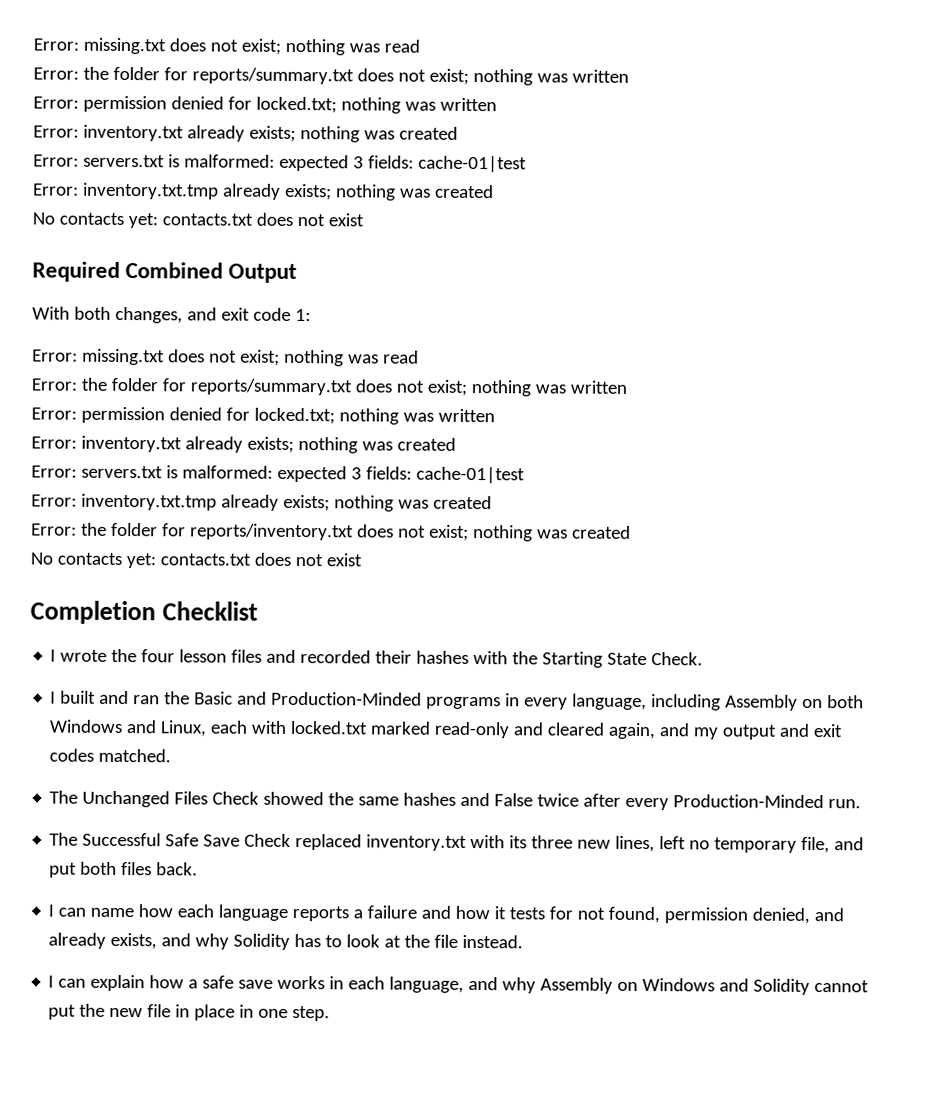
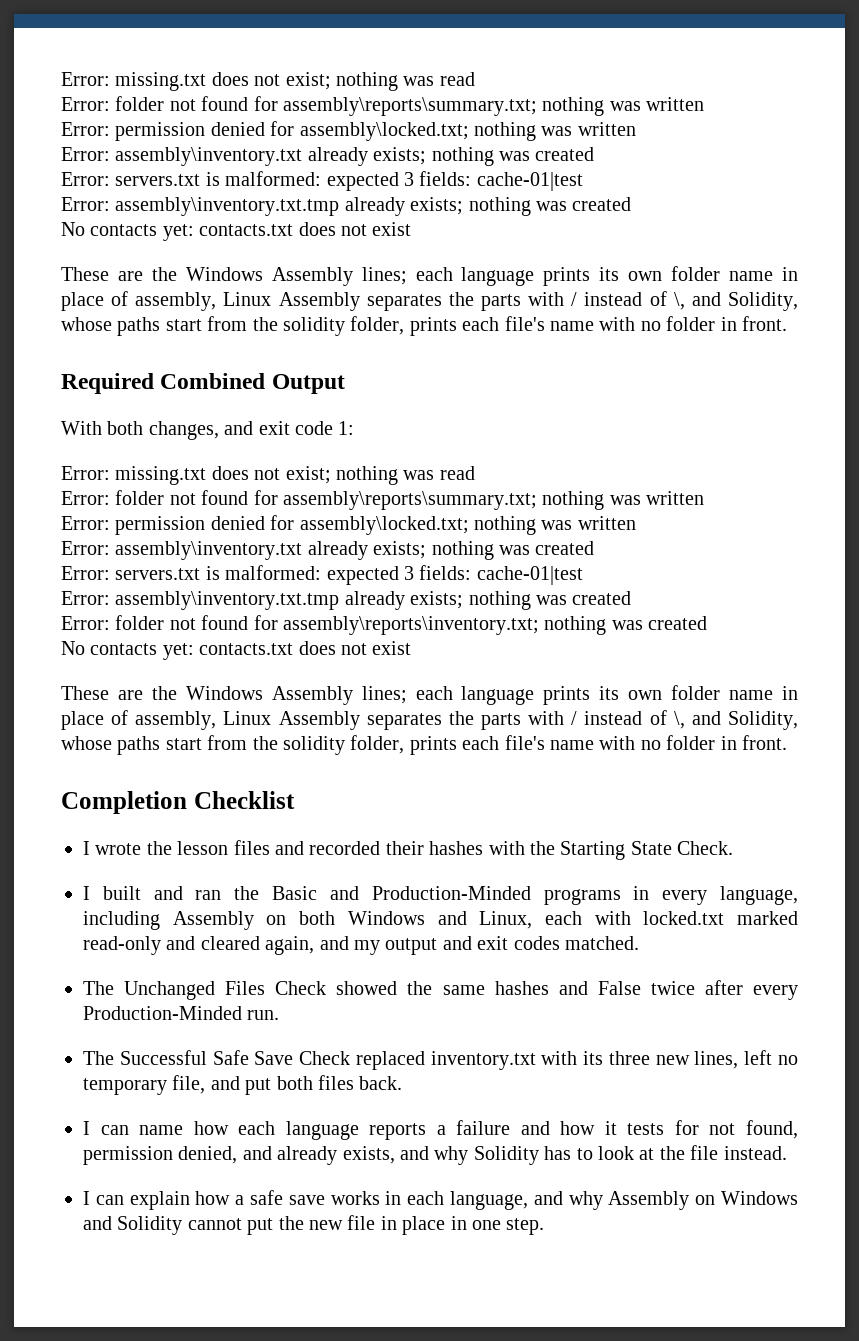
[33,37,420,56] [33,66,629,86] [33,95,497,114] [33,124,184,142] Error: missing.txt does not exist; nothing was read // Error: the folder for reports/summary.txt does not exist; nothing was written // Error: permission denied for locked.txt; nothing was written // Error: inventory.txt -> [61,72,475,91] [61,96,705,116] [61,121,636,141] [61,147,303,166] Error: missing.txt does not exist; nothing was read // Error: folder not found for assembly\reports\summary.txt; nothing was written // Error: permission denied for assembly\locked.txt; nothing was written // Error: assembly\inventory.txt
[82,182,219,200] inventory.txt.tmp -> [115,197,340,216] assembly\inventory.txt.tmp
(364, 220) none -> [61,266,798,286] [61,291,798,311] [61,316,787,336] // These are the Windows Assembly lines; each language prints its own folder name in place of assembly, Linux Assembly separates the parts with / instead of \, and Solidity, whose paths start from the solidity folder, prints each file's name with no folder in front.
[80,377,627,397] [31,406,495,425] [31,435,182,453] the folder for reports/summary.txt does not exist; nothing was written // Error: permission denied for locked.txt; nothing was written // Error: inventory.txt -> [115,490,705,510] [61,515,636,535] [61,541,303,560] folder not found for assembly\reports\summary.txt; nothing was written // Error: permission denied for assembly\locked.txt; nothing was written // Error: assembly\inventory.txt
[80,493,492,512] [31,522,469,541] inventory.txt.tmp already exists; nothing was created // Error: the folder for reports/inventory.txt does not exist; -> [115,591,632,610] [61,615,539,635] assembly\inventory.txt.tmp already exists; nothing was created // Error: folder not found for assembly\reports\inventory.txt;
(362, 560) none -> [61,685,798,705] [61,710,798,730] [61,735,787,755] // These are the Windows Assembly lines; each language prints its own folder name in place of assembly, Linux Assembly separates the parts with / instead of \, and Solidity, whose paths start from the solidity folder, prints each file's name with no folder in front.
[141,649,176,663] four -> (172, 848) none

